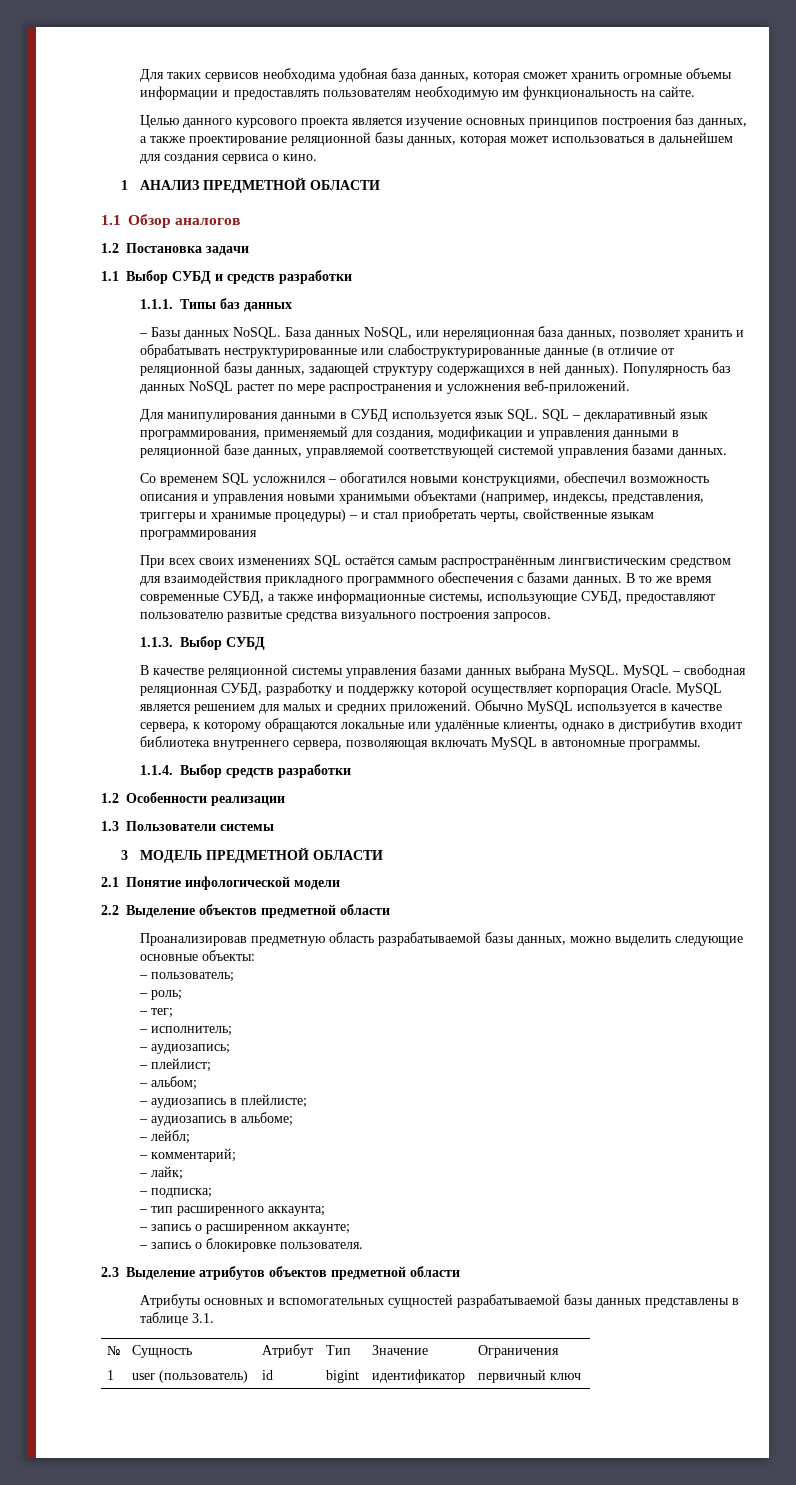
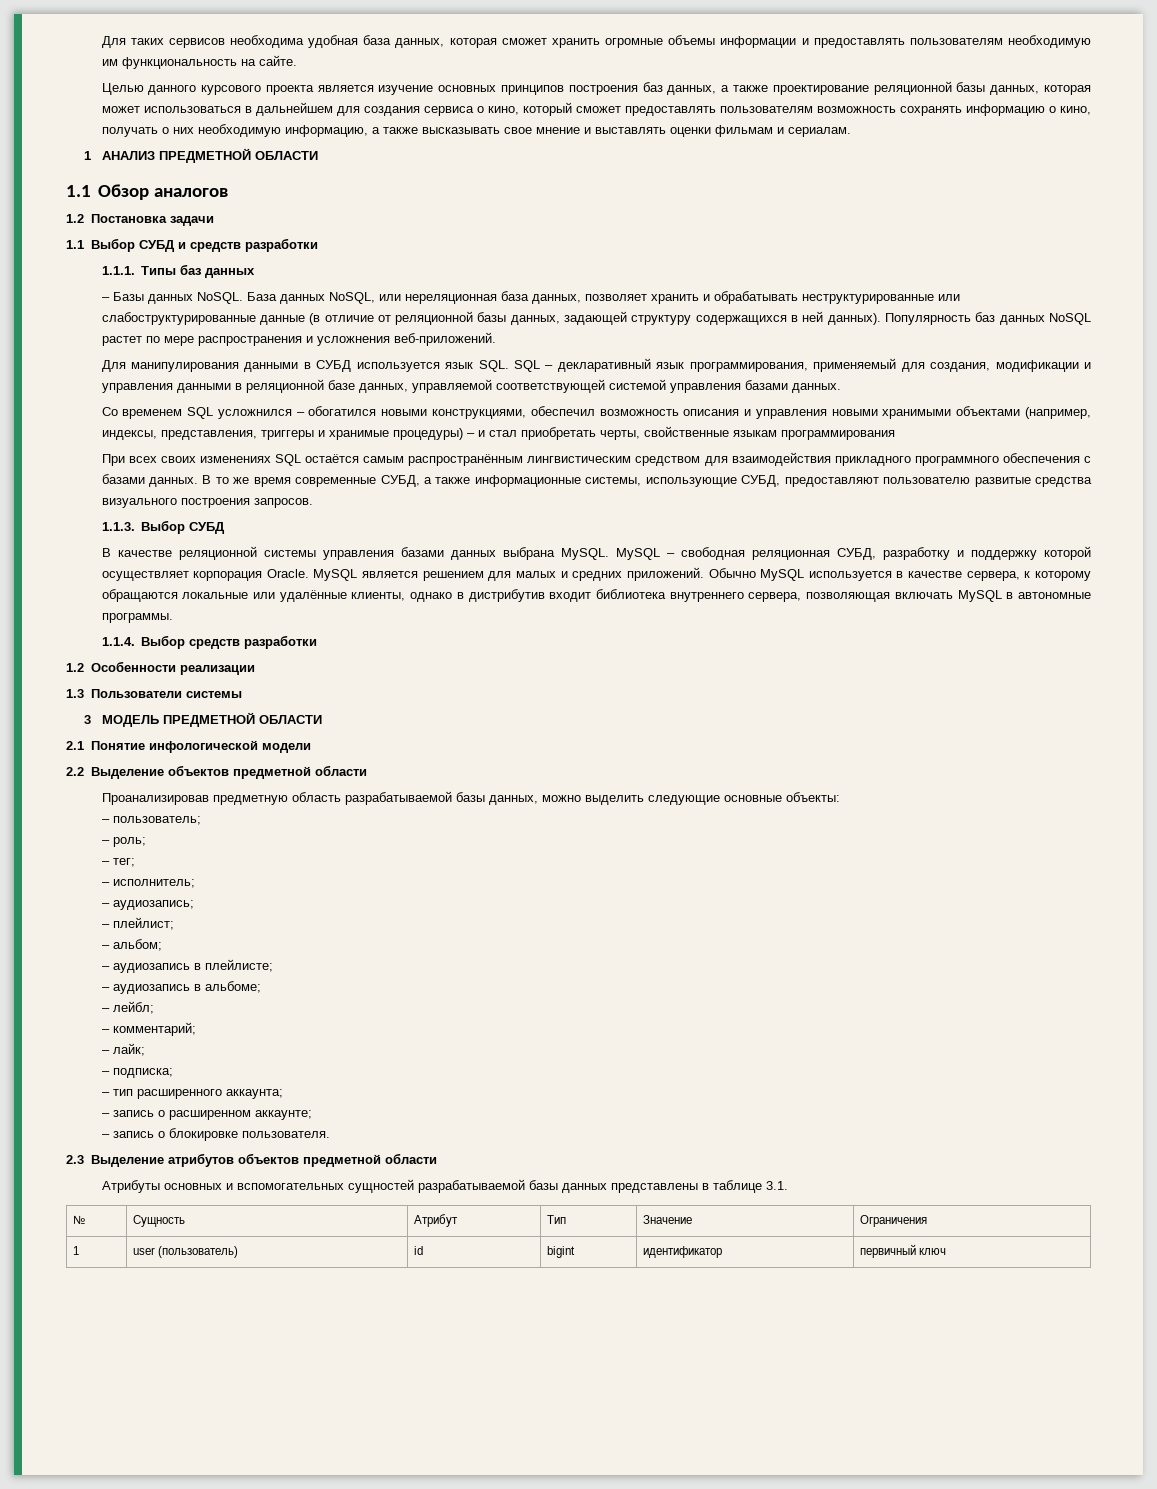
[283,154,318,161] кино. -> [487,102,1091,116] [101,124,851,137] кино, который сможет предоставлять пользователям возможность сохранять информацию о кино, получать о них необходимую информацию, а также высказывать свое мнение и выставлять оценки фильмам и сериалам.

